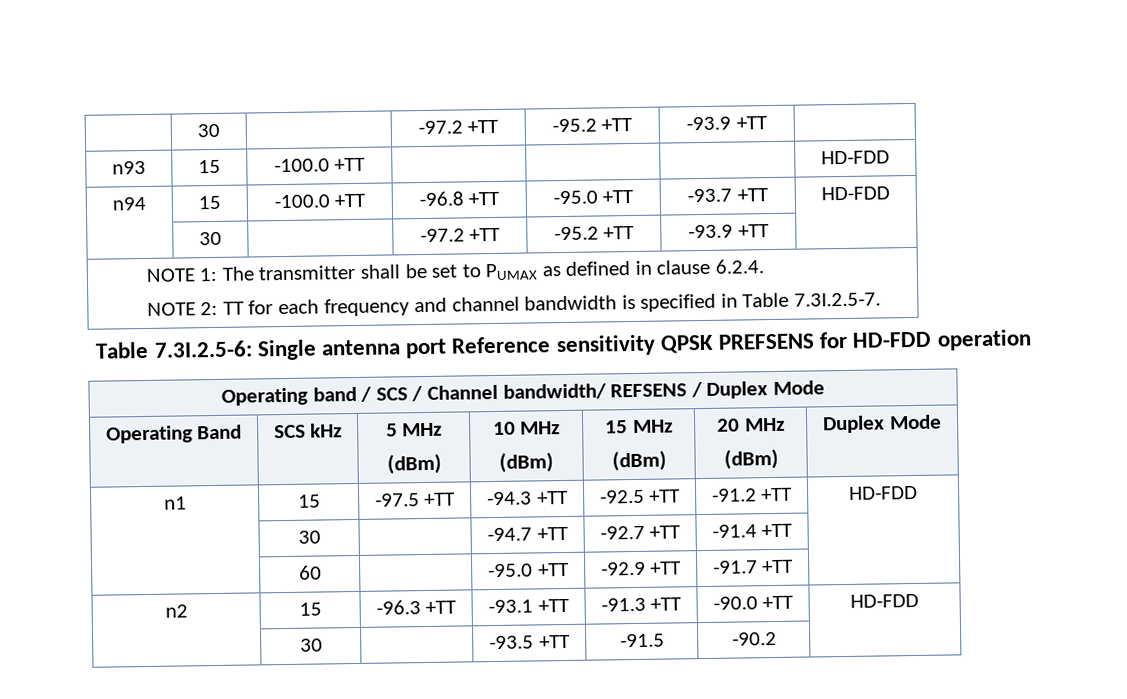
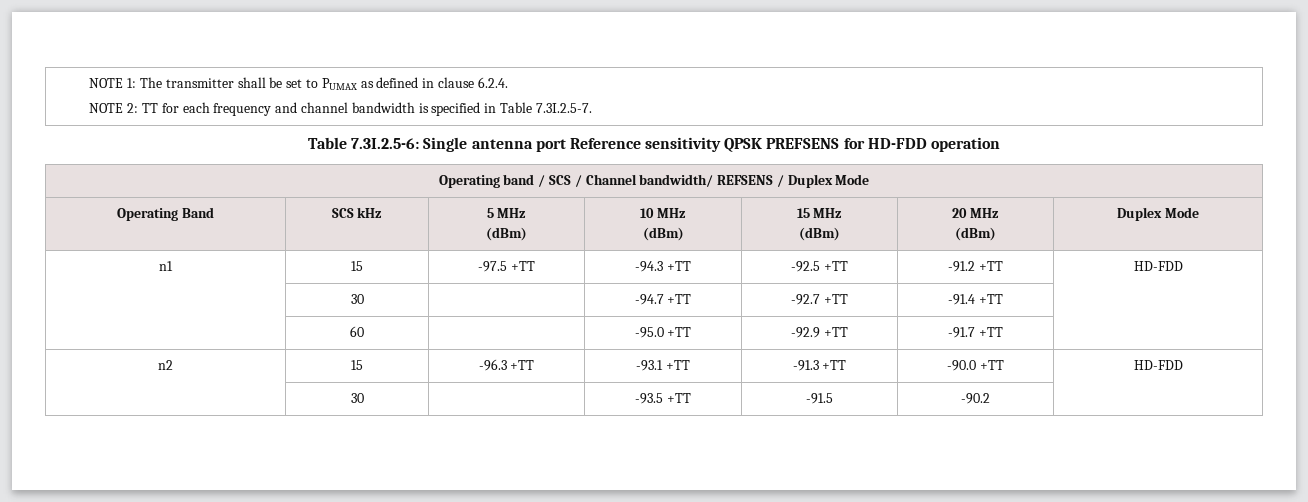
[197,123,220,138] [417,119,499,135] [551,117,633,133] [686,116,767,131] [112,160,146,175] [198,159,221,174] [273,157,366,173] [821,150,890,165] [112,196,146,211] [198,195,221,210] [273,193,366,209] [418,191,500,207] [552,189,634,205] [687,188,768,203] [821,186,890,201] [199,231,222,246] [419,227,501,243] [553,225,635,241] [688,224,769,239] | 30 | | -97.2 +TT | -95.2 +TT | -93.9 +TT | // n93 | 15 | -100.0 +TT | | | | HD-FDD // n94 | 15 | -100.0 +TT | -96.8 +TT | -95.0 +TT | -93.7 +TT | HD-FDD // | 30 | | -97.2 +TT | -95.2 +TT | -93.9 +TT | // -> (89, 83) none

